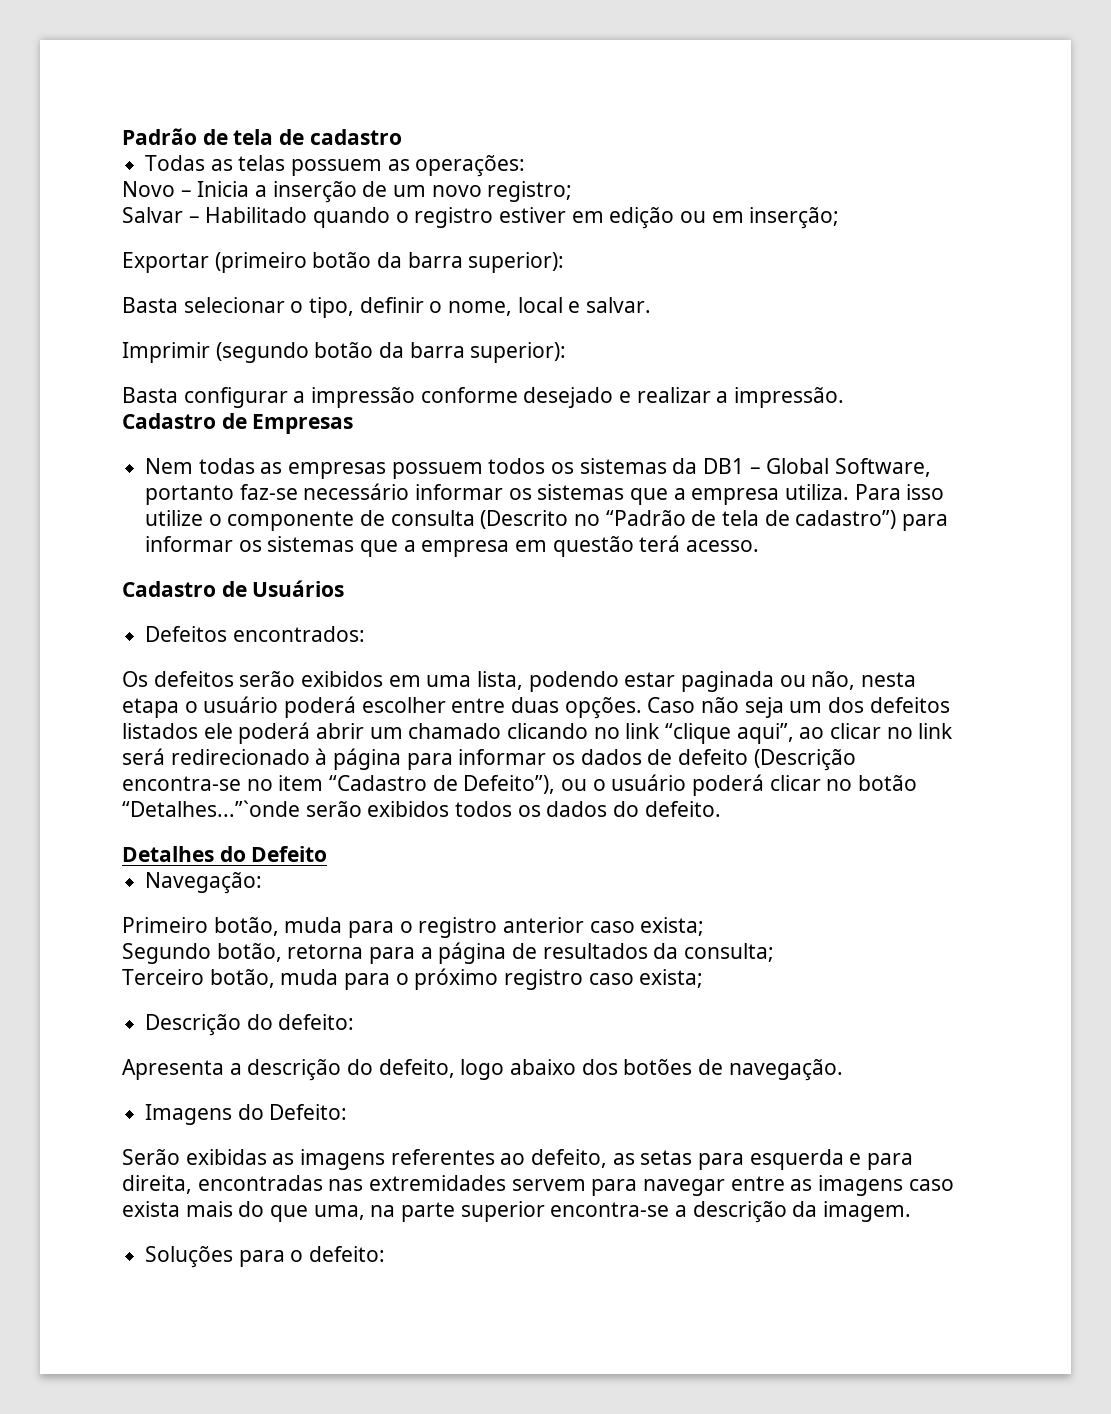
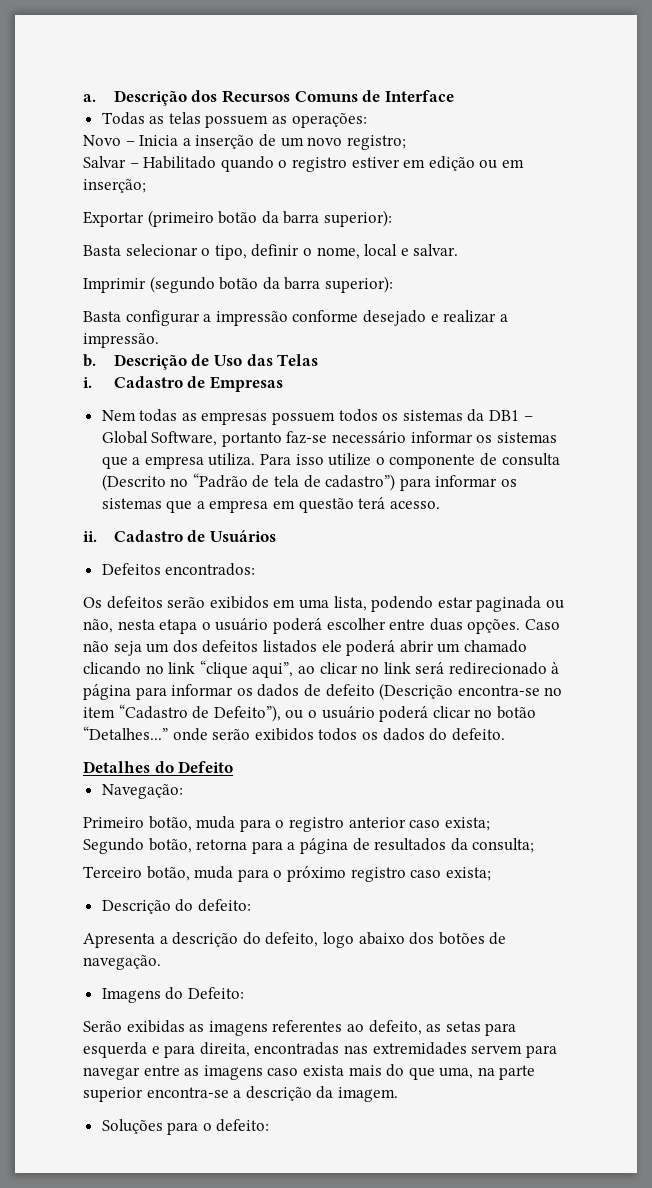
[122,128,402,145] Padrão de tela de cadastro -> [83,90,454,106] a. Descrição dos Recursos Comuns de Interface
(845, 397) none -> [83,354,319,370] [83,377,92,388] b. Descrição de Uso das Telas // i.
(760, 546) none -> [83,531,97,542] ii.
[122,800,300,817] “Detalhes...”`onde -> [83,726,208,741] “Detalhes...” onde

